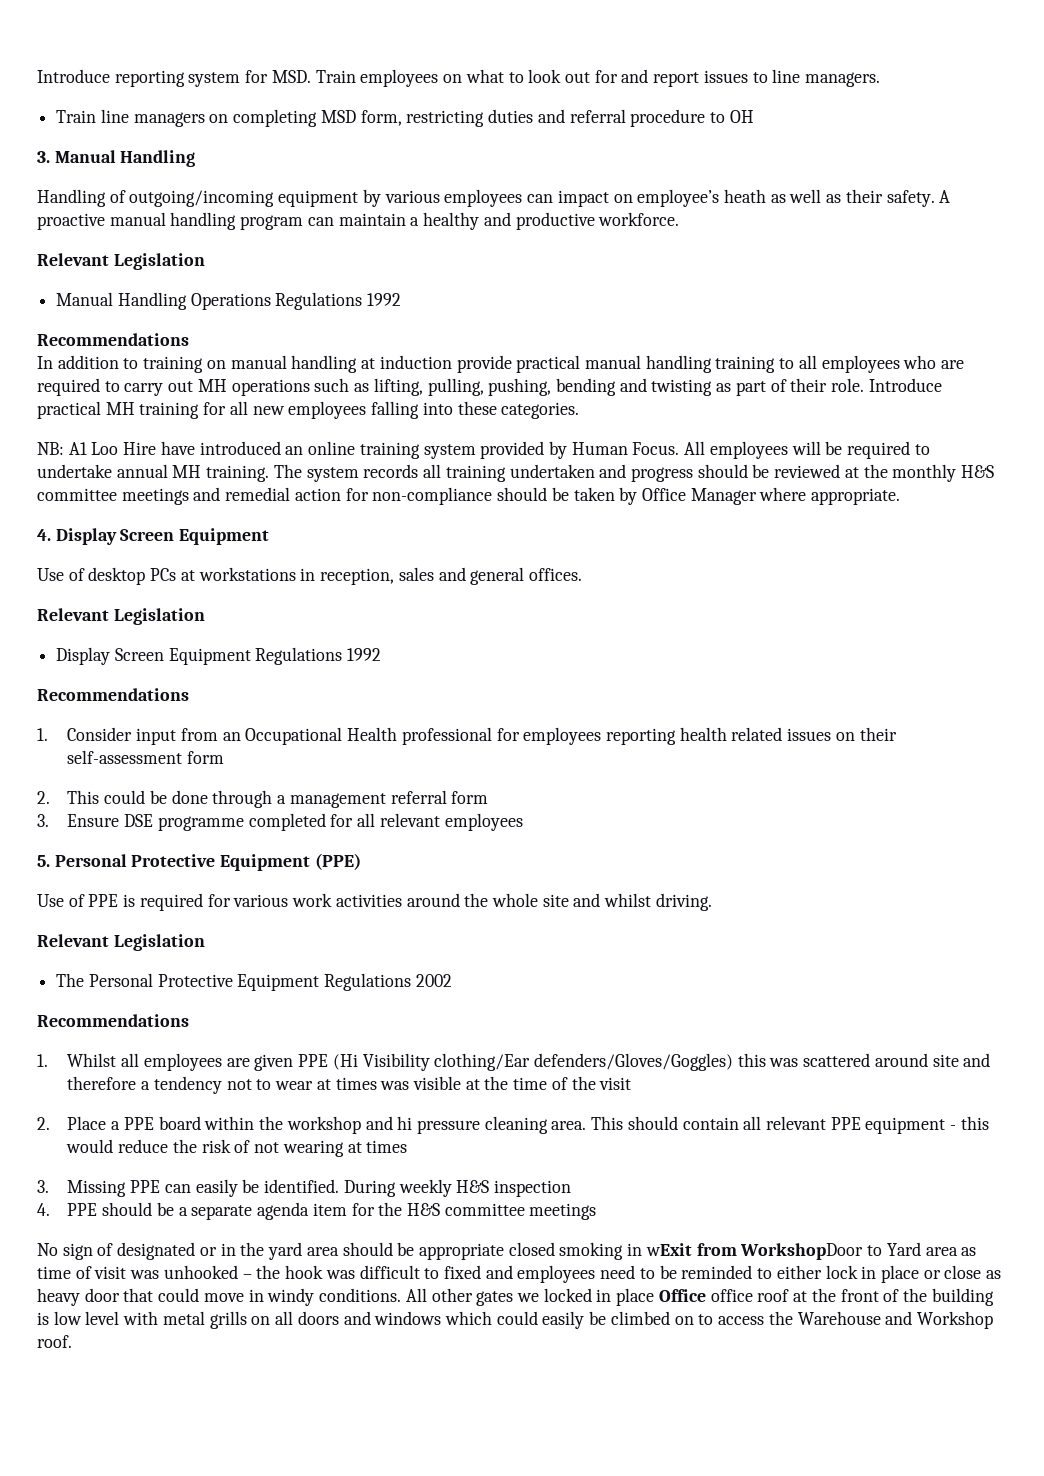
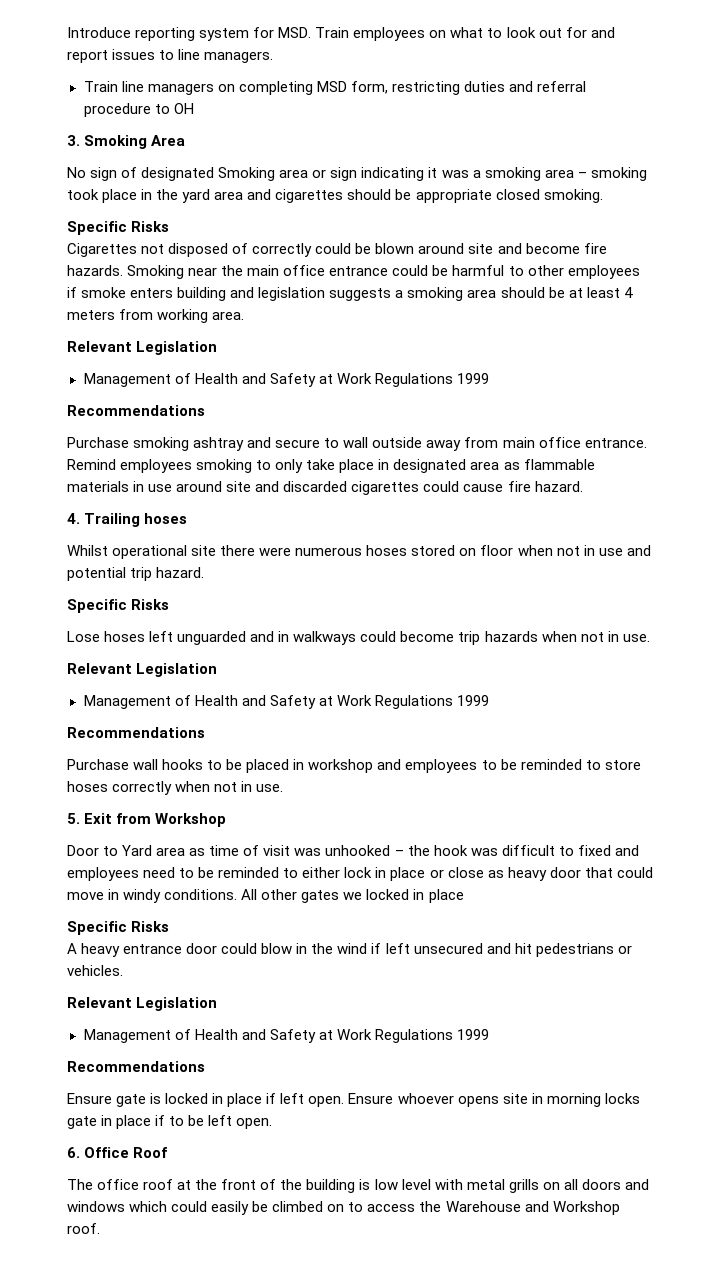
[54,150,196,167] [37,189,951,207] [37,212,680,230] [37,253,205,270] [56,292,402,310] [37,333,189,346] [37,355,965,373] [37,378,942,396] [37,401,580,419] [37,441,930,459] [37,464,995,482] [37,487,901,505] [37,528,270,545] [37,567,582,585] [37,608,205,625] [56,647,382,665] [37,688,189,701] [37,727,897,745] [67,750,225,764] [37,790,489,808] [37,813,523,831] [37,853,361,871] [37,893,712,911] [37,934,205,951] [56,973,452,991] [37,1014,189,1027] [37,1053,991,1071] [67,1076,632,1094] [37,1116,989,1134] [66,1139,408,1157] [37,1179,571,1197] [37,1202,597,1220] [37,1242,217,1260] Manual Handling // Handling of outgoing/incoming equipment by various employees can impact on employee’s heath as well as their safety. A proactive manual handling program can maintain a healthy and productive workforce. // Relevant Legislation // Manual Handling Operations Regulations 1992 // Recommendations // In addition to training on manual handling at induction provide practical manual handling training to all employees who are required to carry out MH operations such as lifting, pulling, pushing, bending and twisting as part of their role. Introduce practical MH training for all new employees falling into these categories. // NB: A1 Loo Hire have introduced an online training system provided by Human Focus. All employees will be required to undertake annual MH training. The system records all training undertaken and progress should be reviewed at the monthly H&S committee meetings and remedial action for non-compliance should be taken by Office Manager where appropriate. // 4. Display Screen Equipment // Use of desktop PCs at workstations in reception, sales and general offices. // Relevant Legislation // Display Screen Equipment Regulations 1992 // Recommendations // 1. Consider input from an Occupational Health professional for employees reporting health related issues on their self-assessment form // 2. This could be done through a management referral form // 3. Ensure DSE programme completed for all relevant employees // 5. Personal Protective Equipment (PPE) // Use of PPE is required for various work activities around the whole site and whilst driving. // Relevant Legislation // The Personal Protective Equipment Regulations 2002 // Recommendations // 1. Whilst all employees are given PPE (Hi Visibility clothing/Ear defenders/Gloves/Goggles) this was scattered around site and therefore a tendency not to wear at times was visible at the time of the visit // 2. Place a PPE board within the workshop and hi pressure cleaning area. This should contain all relevant PPE equipment - this would reduce the risk of not wearing at times // 3. Missing PPE can easily be identified. During weekly H&S inspection // 4. PPE should be a separate agenda item for the H&S committee meetings // No sign of designated or -> [84,135,186,149] [67,167,647,181] [67,189,138,203] Smoking Area // No sign of designated Smoking area or sign indicating it was a smoking area – smoking took place
(339, 1251) none -> [247,189,344,203] and cigarettes
[559,1242,864,1260] smoking in wExit from WorkshopDoor -> [543,189,603,203] [67,221,170,235] [67,243,607,257] [67,265,640,279] [67,287,633,301] [67,309,245,323] [67,341,218,355] [83,373,489,387] [67,405,205,416] [67,437,647,451] [67,459,595,473] [67,481,583,495] [67,513,188,527] [67,545,651,559] [67,567,205,581] [67,599,170,613] [67,631,650,645] [67,663,218,677] [83,695,489,709] [67,727,205,738] [67,759,641,773] [67,781,284,795] [67,813,227,827] [67,845,99,856] smoking. // Specific Risks // Cigarettes not disposed of correctly could be blown around site and become fire hazards. Smoking near the main office entrance could be harmful to other employees if smoke enters building and legislation suggests a smoking area should be at least 4 meters from working area. // Relevant Legislation // Management of Health and Safety at Work Regulations 1999 // Recommendations // Purchase smoking ashtray and secure to wall outside away from main office entrance. Remind employees smoking to only take place in designated area as flammable materials in use around site and discarded cigarettes could cause fire hazard. // 4. Trailing hoses // Whilst operational site there were numerous hoses stored on floor when not in use and potential trip hazard. // Specific Risks // Lose hoses left unguarded and in walkways could become trip hazards when not in use. // Relevant Legislation // Management of Health and Safety at Work Regulations 1999 // Recommendations // Purchase wall hooks to be placed in workshop and employees to be reminded to store hoses correctly when not in use. // 5. Exit from Workshop // Door
[658,1289,706,1302] Office -> [67,921,170,935] [67,943,632,957] [67,965,123,976] [67,997,218,1011] [83,1029,489,1043] [67,1061,205,1072] [67,1093,640,1107] [67,1115,273,1129] [67,1147,168,1158] [67,1179,93,1190] // Specific Risks // A heavy entrance door could blow in the wind if left unsecured and hit pedestrians or vehicles. // Relevant Legislation // Management of Health and Safety at Work Regulations 1999 // Recommendations // Ensure gate is locked in place if left open. Ensure whoever opens site in morning locks gate in place if to be left open. // 6. Office Roof // The

